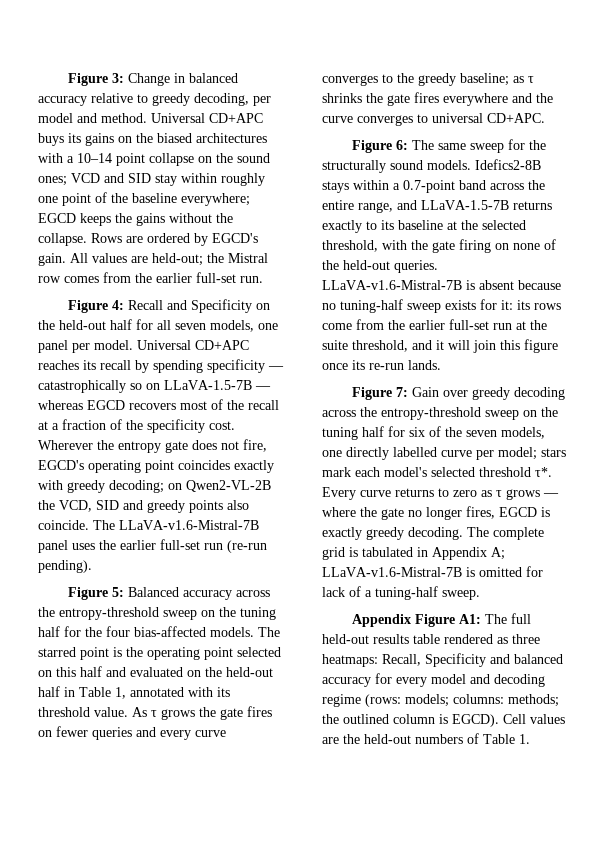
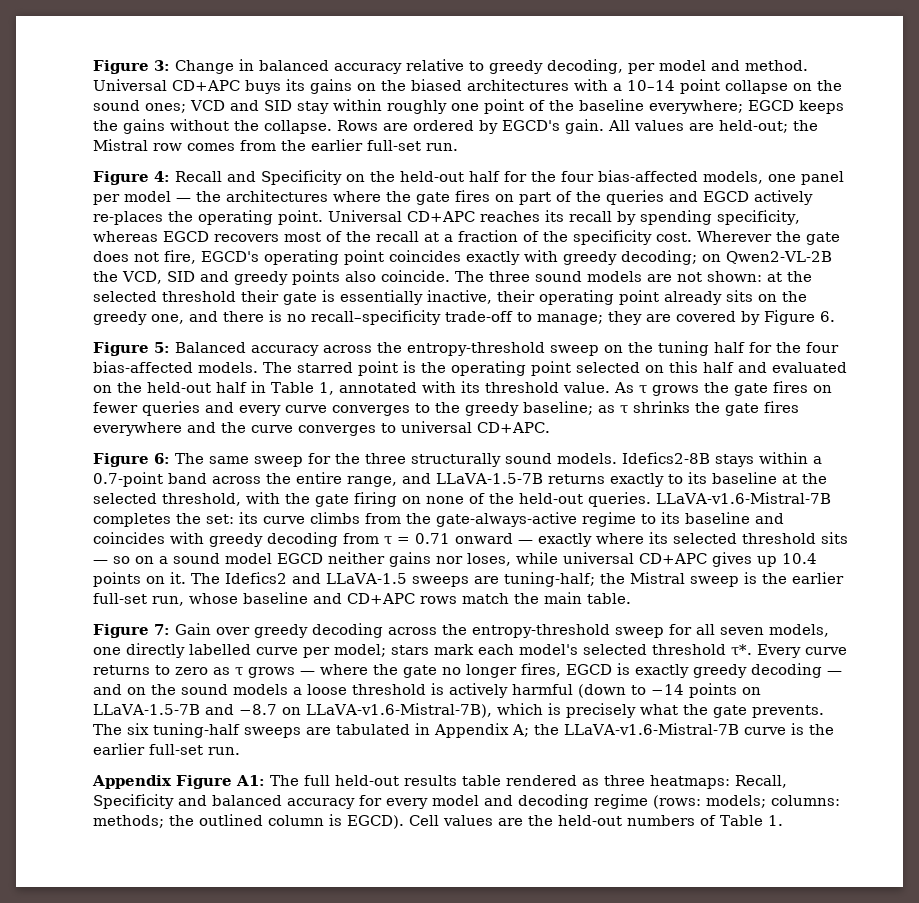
[157,320,206,330] all seven -> [531,170,698,182] the four bias-affected
[94,340,133,350] model. -> [124,190,813,205] [93,210,323,225] model — the architectures where the gate fires on part of the queries and EGCD actively re-places the operating point.
[207,359,284,373] [38,380,271,393] specificity — catastrophically so on LLaVA-1.5-7B — -> [717,210,800,225] specificity,
[118,441,161,453] entropy -> (801, 236) none
[119,520,259,530] [38,539,267,553] [38,560,92,573] LLaVA-v1.6-Mistral-7B panel uses the earlier full-set run (re-run pending). -> [489,271,812,282] [93,290,807,305] [93,310,835,325] three sound models are not shown: at the selected threshold their gate is essentially inactive, their operating point already sits on the greedy one, and there is no recall–specificity trade-off to manage; they are covered by Figure 6.
(546, 145) none -> [365,453,406,464] three
[466,280,561,290] [322,299,561,313] [322,319,547,330] [322,339,558,353] [322,360,441,370] is absent because no tuning-half sweep exists for it: its rows come from the earlier full-set run at the suite threshold, and it will join this figure once its re-run lands. -> [93,512,784,527] [93,532,848,547] [93,552,817,567] [93,572,844,587] [93,592,631,606] completes the set: its curve climbs from the gate-always-active regime to its baseline and coincides with greedy decoding from τ = 0.71 onward — exactly where its selected threshold sits — so on a sound model EGCD neither gains nor loses, while universal CD+APC gives up 10.4 points on it. The Idefics2 and LLaVA-1.5 sweeps are tuning-half; the Mistral sweep is the earlier full-set run, whose baseline and CD+APC rows match the main table.
[523,407,558,417] [322,426,462,440] on the tuning half for six of the -> [669,624,715,635] for all
[408,527,544,540] [322,547,505,560] [322,566,543,577] [322,586,480,600] decoding. The complete grid is tabulated in Appendix A; LLaVA-v1.6-Mistral-7B is omitted for lack of a tuning-half sweep. -> [751,663,842,678] [93,683,761,698] [93,703,824,718] [93,723,834,738] [93,743,240,755] decoding — and on the sound models a loose threshold is actively harmful (down to −14 points on LLaVA-1.5-7B and −8.7 on LLaVA-v1.6-Mistral-7B), which is precisely what the gate prevents. The six tuning-half sweeps are tabulated in Appendix A; the LLaVA-v1.6-Mistral-7B curve is the earlier full-set run.

